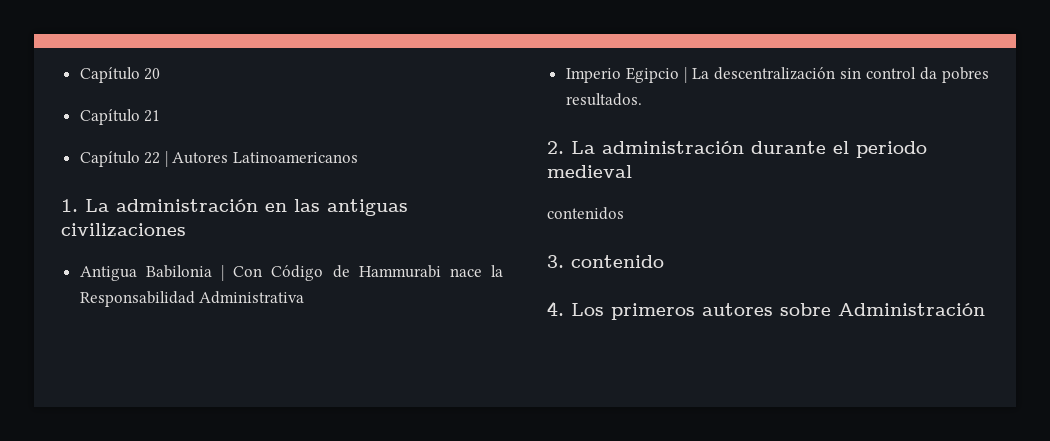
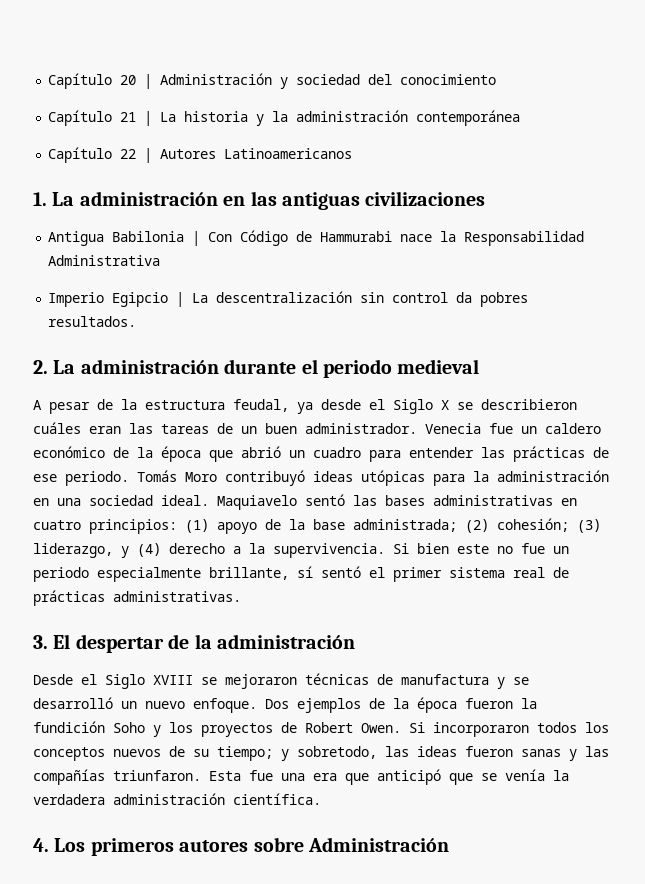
[79,109,161,125] // Capítulo 21 -> [144,73,497,89] [48,110,521,126] | Administración y sociedad del conocimiento // Capítulo 21 | La historia y la administración contemporánea
[547,207,624,220] [547,255,664,268] contenidos // 3. contenido -> [33,399,577,414] [33,422,601,434] [33,446,609,462] [33,470,609,486] [33,494,577,510] [33,518,601,534] [33,543,569,558] [33,566,569,582] [33,590,241,606] [33,634,355,653] [33,673,529,689] [33,697,537,713] [33,721,609,737] [33,746,609,761] [33,769,569,785] [33,793,321,805] A pesar de la estructura feudal, ya desde el Siglo X se describieron cuáles eran las tareas de un buen administrador. Venecia fue un caldero económico de la época que abrió un cuadro para entender las prácticas de ese periodo. Tomás Moro contribuyó ideas utópicas para la administración en una sociedad ideal. Maquiavelo sentó las bases administrativas en cuatro principios: (1) apoyo de la base administrada; (2) cohesión; (3) liderazgo, y (4) derecho a la supervivencia. Si bien este no fue un periodo especialmente brillante, sí sentó el primer sistema real de prácticas administrativas. // 3. El despertar de la administración // Desde el Siglo XVIII se mejoraron técnicas de manufactura y se desarrolló un nuevo enfoque. Dos ejemplos de la época fueron la fundición Soho y los proyectos de Robert Owen. Si incorporaron todos los conceptos nuevos de su tiempo; y sobretodo, las ideas fueron sanas y las compañías triunfaron. Esta fue una era que anticipó que se venía la verdadera administración científica.

